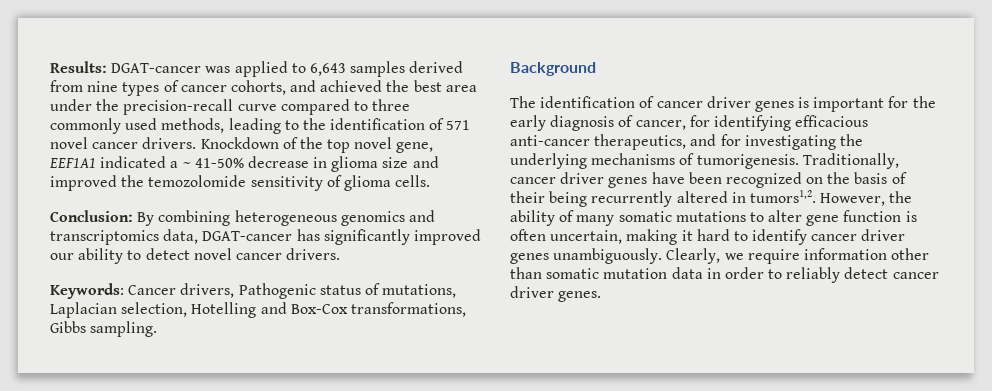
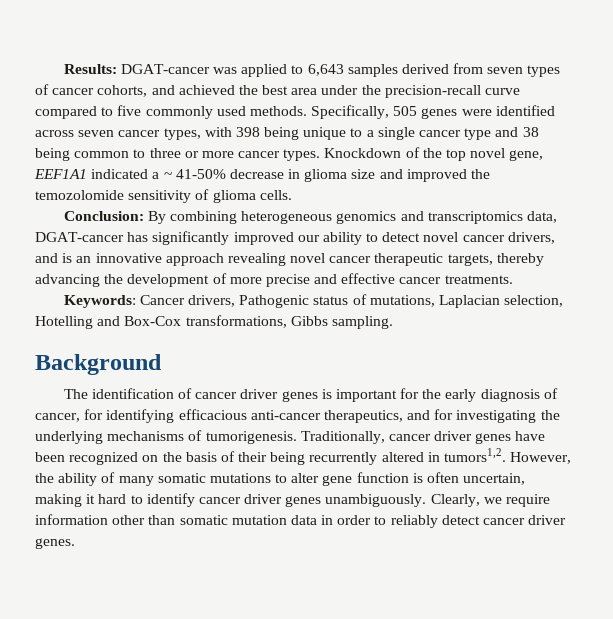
[87,81,119,92] nine -> [487,67,524,74] seven
[372,99,411,111] three -> [117,105,142,116] five
[161,118,471,134] [50,137,197,149] methods, leading to the identification of 571 novel cancer drivers. -> [249,105,555,119] [35,127,539,140] [35,148,321,161] methods. Specifically, 505 genes were identified across seven cancer types, with 398 being unique to a single cancer type and 38 being common to three or more cancer types.
[286,248,341,260] drivers. -> [507,232,555,244] [35,253,544,266] [35,273,513,287] drivers, and is an innovative approach revealing novel cancer therapeutic targets, thereby advancing the development of more precise and effective cancer treatments.

